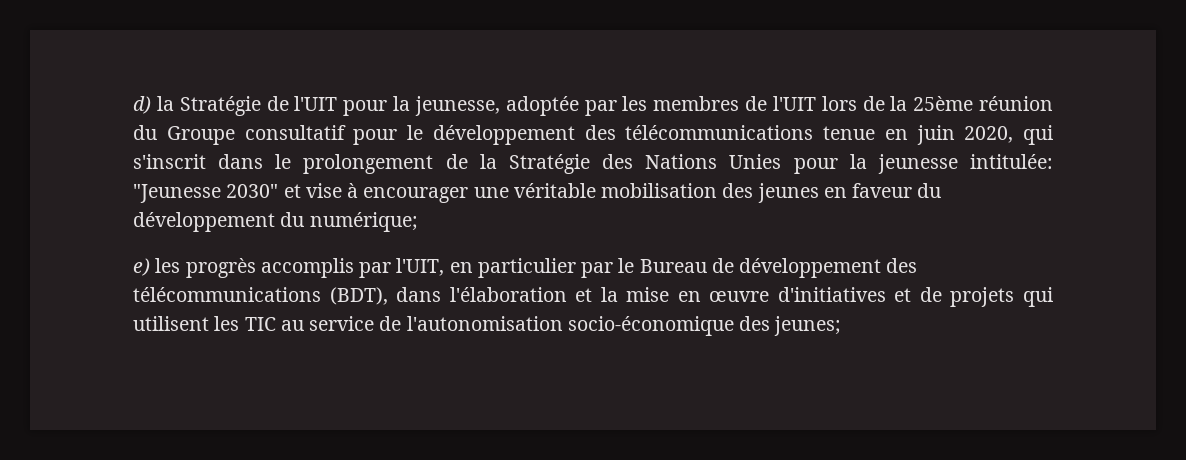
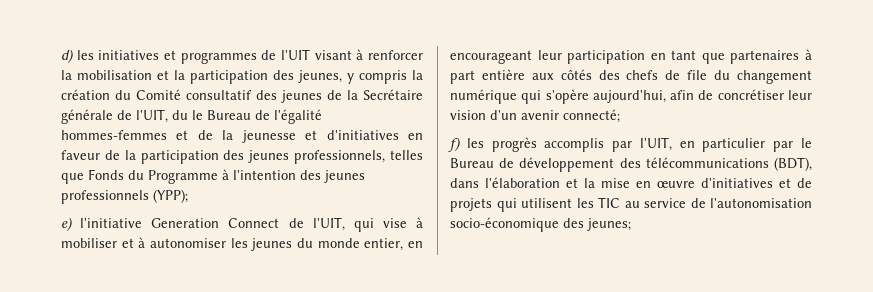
[156,96,1054,116] [133,125,1053,145] [133,154,1054,174] [133,183,942,203] [133,212,418,232] [133,258,150,276] la Stratégie de l'UIT pour la jeunesse, adoptée par les membres de l'UIT lors de la 25ème réunion du Groupe consultatif pour le développement des télécommunications tenue en juin 2020, qui s'inscrit dans le prolongement de la Stratégie des Nations Unies pour la jeunesse intitulée: "Jeunesse 2030" et vise à encourager une véritable mobilisation des jeunes en faveur du développement du numérique; // e) -> [76,49,423,64] [61,70,423,84] [61,89,423,103] [61,109,322,124] [61,130,423,143] [61,150,423,164] [61,169,365,184] [61,189,188,204] [61,217,423,232] [61,237,423,251] [450,49,812,64] [450,69,812,84] [450,89,812,104] [450,109,620,123] [448,137,461,152] les initiatives et programmes de l'UIT visant à renforcer la mobilisation et la participation des jeunes, y compris la création du Comité consultatif des jeunes de la Secrétaire générale de l'UIT, du le Bureau de l'égalité hommes-femmes et de la jeunesse et d'initiatives en faveur de la participation des jeunes professionnels, telles que Fonds du Programme à l'intention des jeunes professionnels (YPP); // e) l'initiative Generation Connect de l'UIT, qui vise à mobiliser et à autonomiser les jeunes du monde entier, en encourageant leur participation en tant que partenaires à part entière aux côtés des chefs de file du changement numérique qui s'opère aujourd'hui, afin de concrétiser leur vision d'un avenir connecté; // f)

